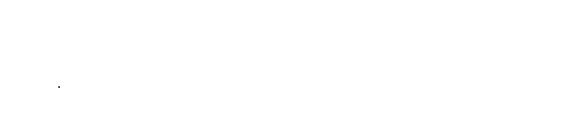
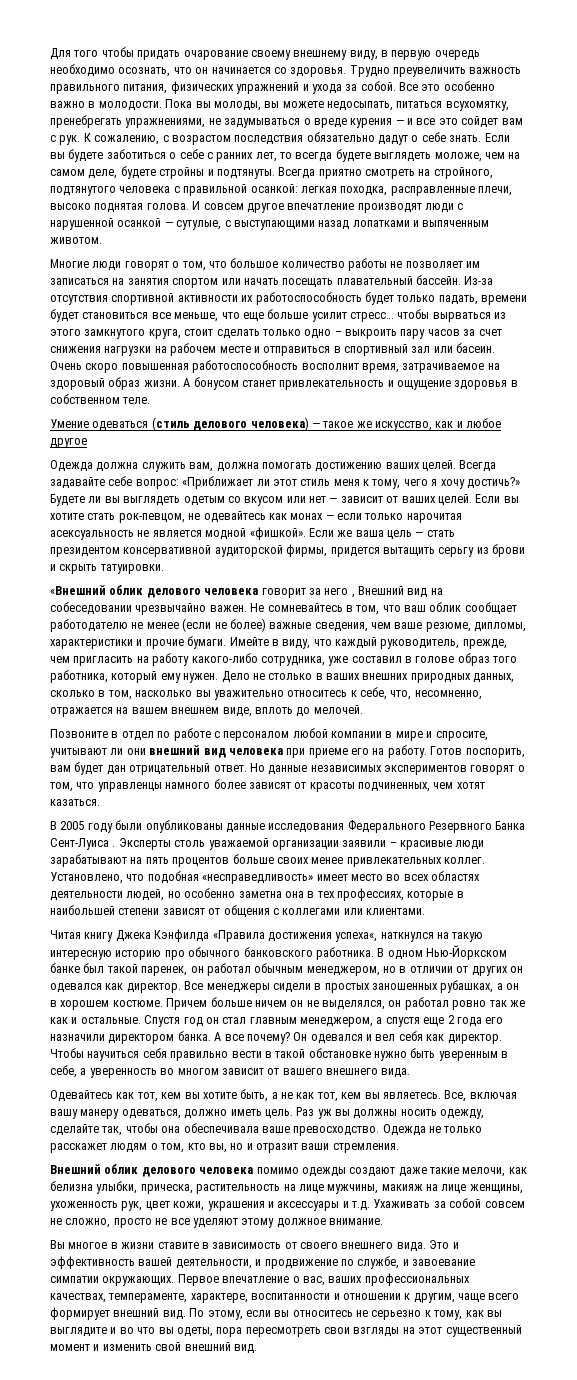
[57,86,61,88] . -> [50,47,480,60] [50,64,522,77] [50,81,495,94] [50,99,509,111] [50,115,523,128] [50,132,510,145] [50,149,521,162] [50,166,493,179] [50,184,512,196] [50,201,464,213] [50,218,490,230] [50,237,102,244] [50,258,481,271] [50,275,494,288] [50,292,527,305] [50,309,507,322] [50,329,502,339] [50,343,496,356] [50,360,500,373] [50,377,518,390] [50,394,151,404] [50,417,502,431] [50,438,87,448] [50,460,497,472] [50,476,520,489] [50,494,519,506] [50,511,462,523] [50,527,455,540] [50,544,525,557] [50,564,164,574] [50,585,443,598] [50,602,517,615] [50,618,527,632] [50,636,507,649] [50,653,518,666] [50,670,515,683] [50,687,482,700] [50,705,363,717] [50,728,488,741] [50,745,525,758] [50,762,525,775] [50,779,485,792] [50,799,100,806] [50,820,526,833] [50,838,485,850] [50,854,485,867] [50,871,480,884] [50,888,464,901] [50,905,425,918] [50,929,484,942] [50,945,507,960] [50,963,523,976] [50,980,520,993] [50,997,525,1010] [50,1015,504,1027] [50,1031,502,1044] [50,1048,509,1061] [50,1065,411,1078] [50,1089,517,1102] [50,1107,485,1119] [50,1123,483,1136] [50,1143,399,1153] [50,1164,527,1177] [50,1181,523,1194] [50,1198,525,1211] [50,1218,383,1228] [50,1240,459,1252] [50,1256,475,1269] [50,1273,470,1286] [50,1293,520,1303] [50,1307,502,1320] [50,1325,522,1337] [50,1342,257,1354] Для того чтобы придать очарование своему внешнему виду, в первую очередь необходимо осознать, что он начинается со здоровья. Трудно преувеличить важность правильного питания, физических упражнений и ухода за собой. Все это особенно важно в молодости. Пока вы молоды, вы можете недосыпать, питаться всухомятку, пренебрегать упражнениями, не задумываться о вреде курения — и все это сойдет вам с рук. К сожалению, с возрастом последствия обязательно дадут о себе знать. Если вы будете заботиться о себе с ранних лет, то всегда будете выглядеть моложе, чем на самом деле, будете стройны и подтянуты. Всегда приятно смотреть на стройного, подтянутого человека с правильной осанкой: легкая походка, расправленные плечи, высоко поднятая голова. И совсем другое впечатление производят люди с нарушенной осанкой — сутулые, с выступающими назад лопатками и выпяченным животом. // Многие люди говорят о том, что большое количество работы не позволяет им записаться на занятия спортом или начать посещать плавательный бассейн. Из-за отсутствия спортивной активности их работоспособность будет только падать, времени будет становиться все меньше, что еще больше усилит стресс… чтобы вырваться из этого замкнутого круга, стоит сделать только одно – выкроить пару часов за счет снижения нагрузки на рабочем месте и отправиться в спортивный зал или басеин. Очень скоро повышенная работоспособность восполнит время, затрачиваемое на здоровый образ жизни. А бонусом станет привлекательность и ощущение здоровья в собственном теле. // Умение одеваться (стиль делового человека) — такое же искусство, как и любое другое // Одежда должна служить вам, должна помогать достижению ваших целей. Всегда задавайте себе вопрос: «Приближает ли этот стиль меня к тому, чего я хочу достичь?» Будете ли вы выглядеть одетым со вкусом или нет — зависит от ваших целей. Если вы хотите стать рок-певцом, не одевайтесь как монах — если только нарочитая асексуальность не является модной «фишкой». Если же ваша цель — стать президентом консервативной аудиторской фирмы, придется вытащить серьгу из брови и скрыть татуировки. // «Внешний облик делового человека говорит за него , Внешний вид на собеседовании чрезвычайно важен. Не сомневайтесь в том, что ваш облик сообщает работодателю не менее (если не более) важные сведения, чем ваше резюме, дипломы, характеристики и прочие бумаги. Имейте в виду, что каждый руководитель, прежде, чем пригласить на работу какого-либо сотрудника, уже составил в голове образ того работника, который ему нужен. Дело не столько в ваших внешних природных данных, сколько в том, насколько вы уважительно относитесь к себе, что, несомненно, отражается на вашем внешнем виде, вплоть до мелочей. // Позвоните в отдел по работе с персоналом любой компании в мире и спросите, учитывают ли они внешний вид человека при приеме его на работу. Готов поспорить, вам будет дан отрицательный ответ. Но данные независимых экспериментов говорят о том, что управленцы намного более зависят от красоты подчиненных, чем хотят казаться. // В 2005 году были опубликованы данные исследования Федерального Резервного Банка Сент-Луиса . Эксперты столь уважаемой организации заявили – красивые люди зарабатывают на пять процентов больше своих менее привлекательных коллег. Установлено, что подобная «несправедливость» имеет место во всех областях деятельности людей, но особенно заметна она в тех профессиях, которые в наибольшей степени зависят от общения с коллегами или клиентами. // Читая книгу Джека Кэнфилда «Правила достижения успеха«, наткнулся на такую интересную историю про обычного банковского работника. В одном Нью-Йоркском банке был такой паренек, он работал обычным менеджером, но в отличии от других он одевался как директор. Все менеджеры сидели в простых заношенных рубашках, а он в хорошем костюме. Причем больше ничем он не выделялся, он работал ровно так же как и остальные. Спустя год он стал главным менеджером, а спустя еще 2 года его назначили директором банка. А все почему? Он одевался и вел себя как директор. Чтобы научиться себя правильно вести в такой обстановке нужно быть уверенным в себе, а уверенность во многом зависит от вашего внешнего вида. // Одевайтесь как тот, кем вы хотите быть, а не как тот, кем вы являетесь. Все, включая вашу манеру одеваться, должно иметь цель. Раз уж вы должны носить одежду, сделайте так, чтобы она обеспечивала ваше превосходство. Одежда не только расскажет людям о том, кто вы, но и отразит ваши стремления. // Внешний облик делового человека помимо одежды создают даже такие мелочи, как белизна улыбки, прическа, растительность на лице мужчины, макияж на лице женщины, ухоженность рук, цвет кожи, украшения и аксессуары и т.д. Ухаживать за собой совсем не сложно, просто не все уделяют этому должное внимание. // Вы многое в жизни ставите в зависимость от своего внешнего вида. Это и эффективность вашей деятельности, и продвижение по службе, и завоевание симпатии окружающих. Первое впечатление о вас, ваших профессиональных качествах, темпераменте, характере, воспитанности и отношении к другим, чаще всего формирует внешний вид. По этому, если вы относитесь не серьезно к тому, как вы выглядите и во что вы одеты, пора пересмотреть свои взгляды на этот существенный момент и изменить свой внешний вид.

